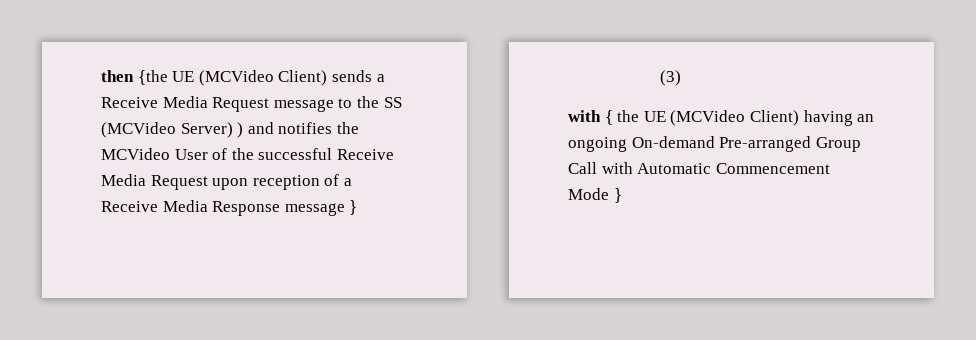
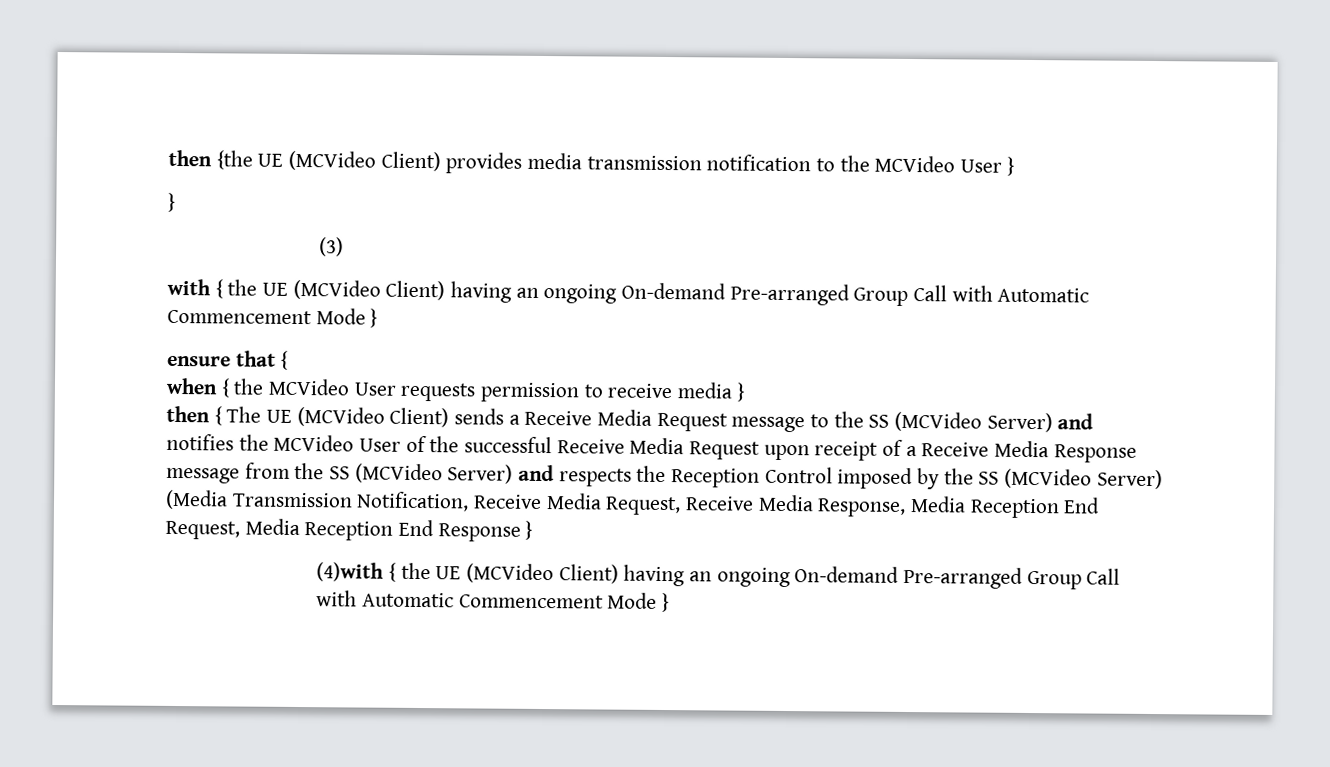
[331,70,385,82] [101,96,402,112] [101,122,359,138] [101,148,394,160] [101,174,352,190] [101,200,345,216] sends a Receive Media Request message to the SS (MCVideo Server) ) and notifies the MCVideo User of the successful Receive Media Request upon reception of a Receive Media Response message -> [445,152,1015,176] provides media transmission notification to the MCVideo User } //
(622, 195) none -> [167,350,289,370] [166,377,746,403] [166,405,1094,433] [166,433,1137,463] [166,462,1163,490] [165,489,1101,519] [165,518,534,542] [316,562,1121,590] [316,590,670,613] // ensure that { // when { the MCVideo User requests permission to receive media } // then { The UE (MCVideo Client) sends a Receive Media Request message to the SS (MCVideo Server) and notifies the MCVideo User of the successful Receive Media Request upon receipt of a Receive Media Response message from the SS (MCVideo Server) and respects the Reception Control imposed by the SS (MCVideo Server) (Media Transmission Notification, Receive Media Request, Receive Media Response, Media Reception End Request, Media Reception End Response } // (4)with { the UE (MCVideo Client) having an ongoing On-demand Pre-arranged Group Call with Automatic Commencement Mode }

